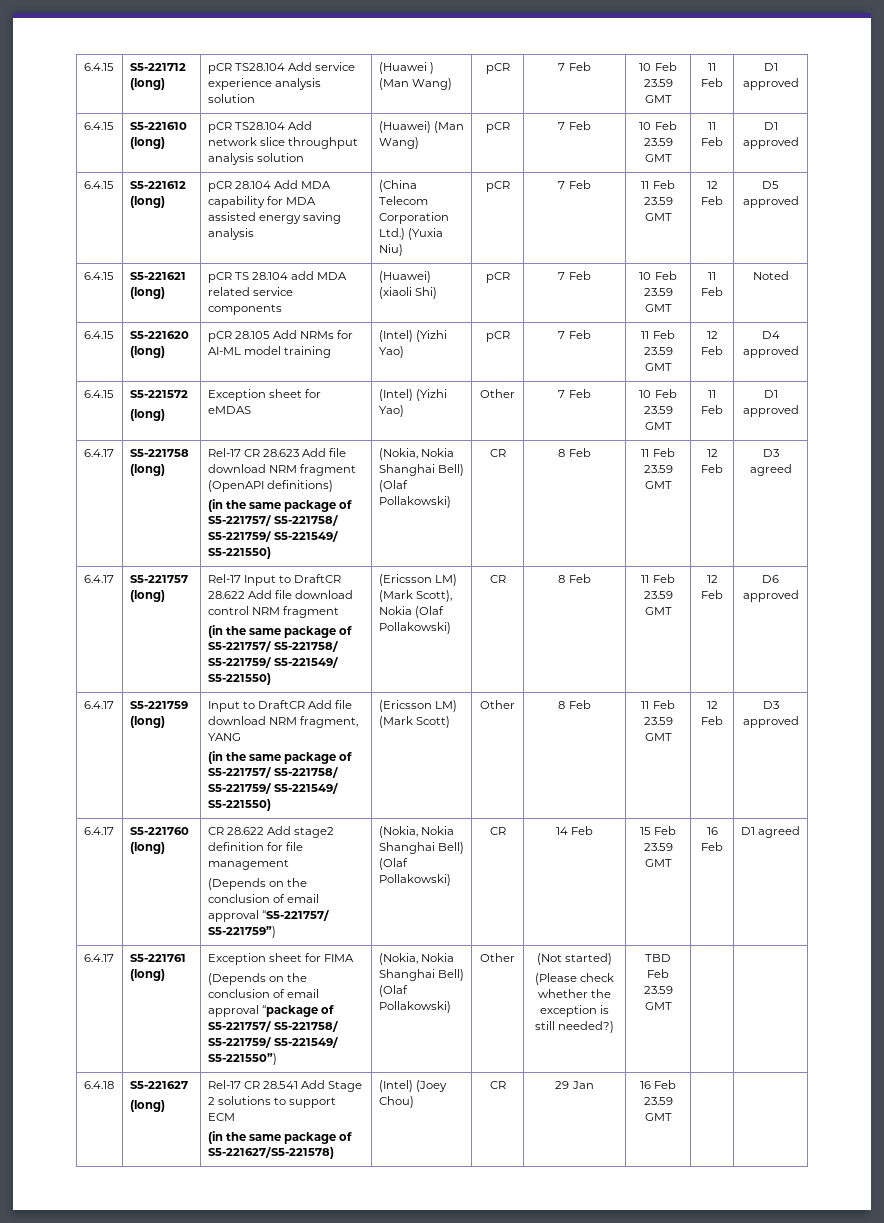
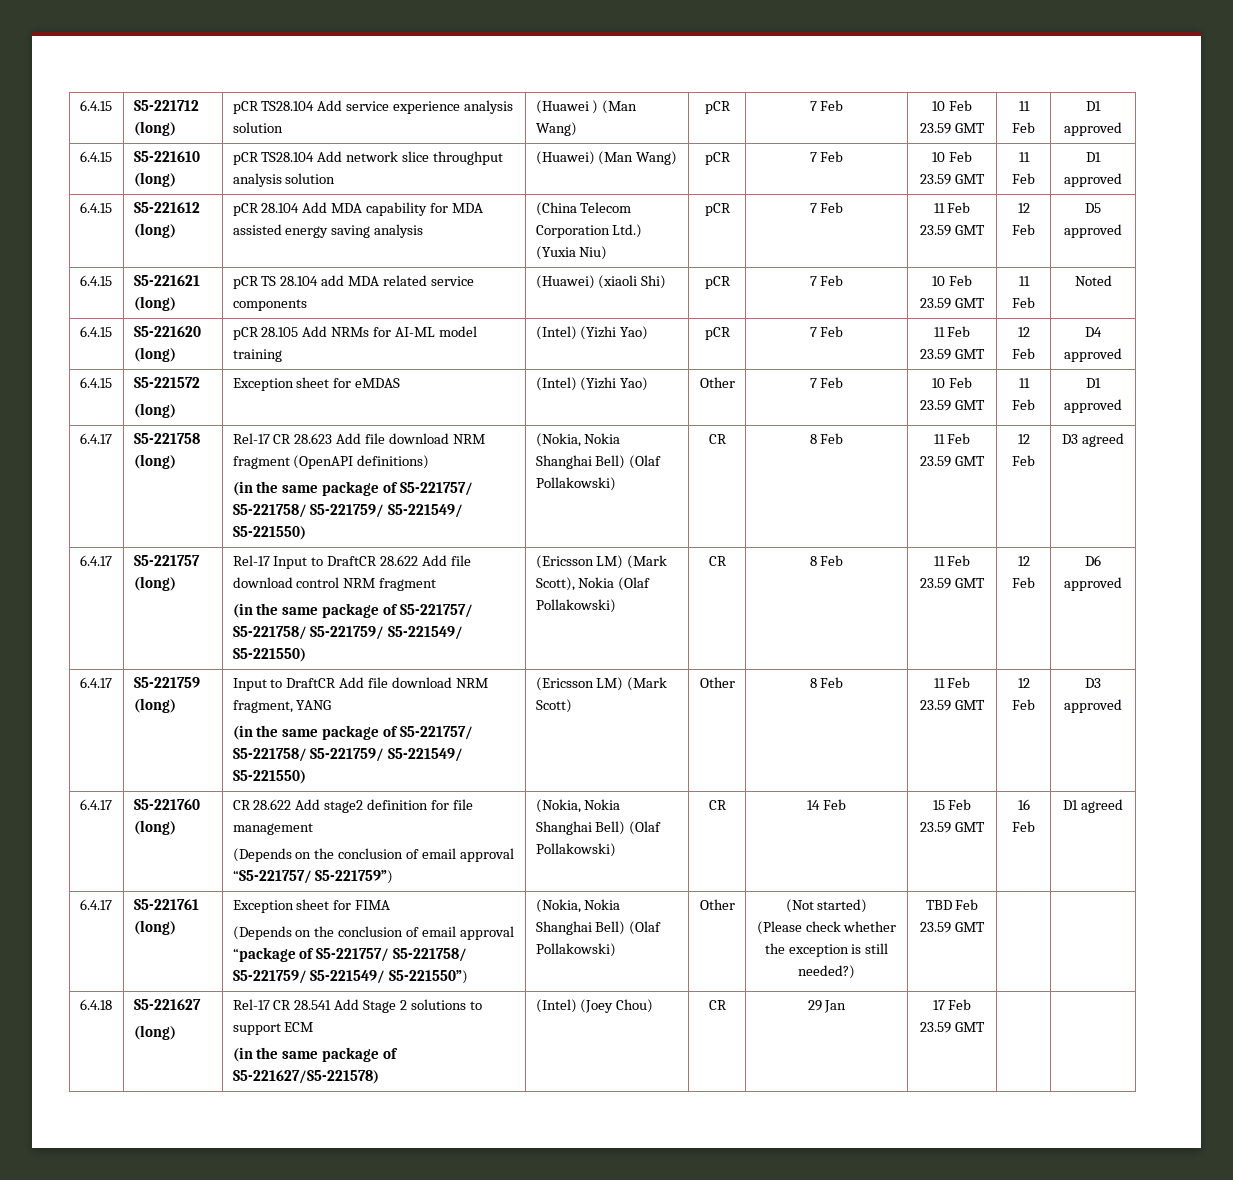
[639,1081,651,1089] 16 -> [932,1000,945,1010] 17

